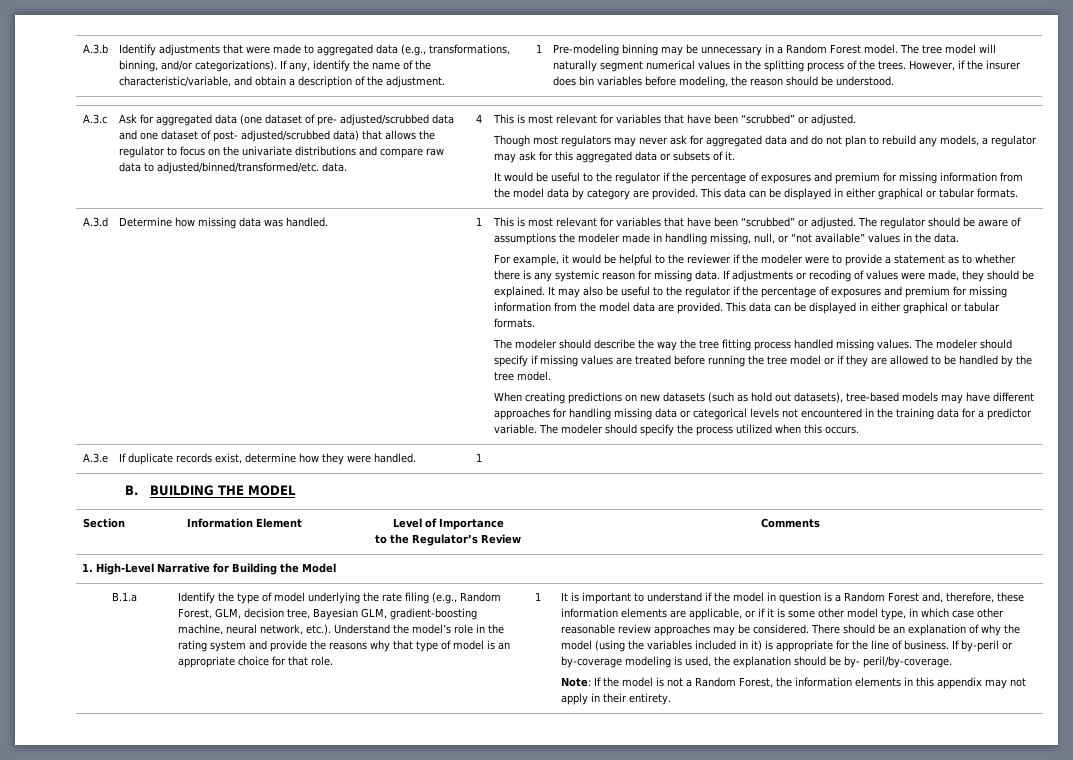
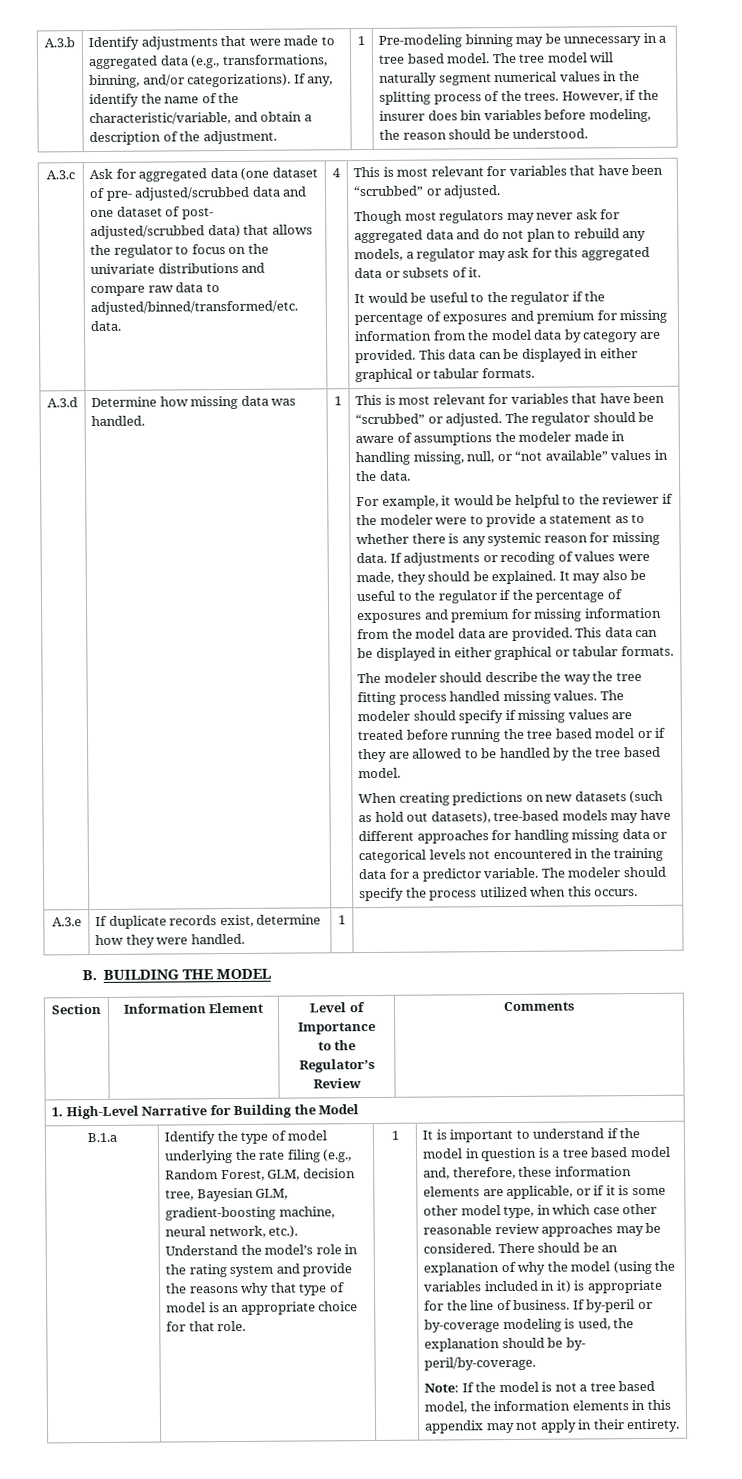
[785,44,861,54] Random Forest -> [378,53,445,64] tree based
(787, 360) none -> [554,728,592,739] based
(514, 376) none -> [623,746,661,758] based
[843,592,919,602] Random Forest -> [562,1146,671,1158] tree based model
[694,677,773,688] Random Forest, -> [589,1380,656,1392] [424,1401,468,1414] tree based model,

